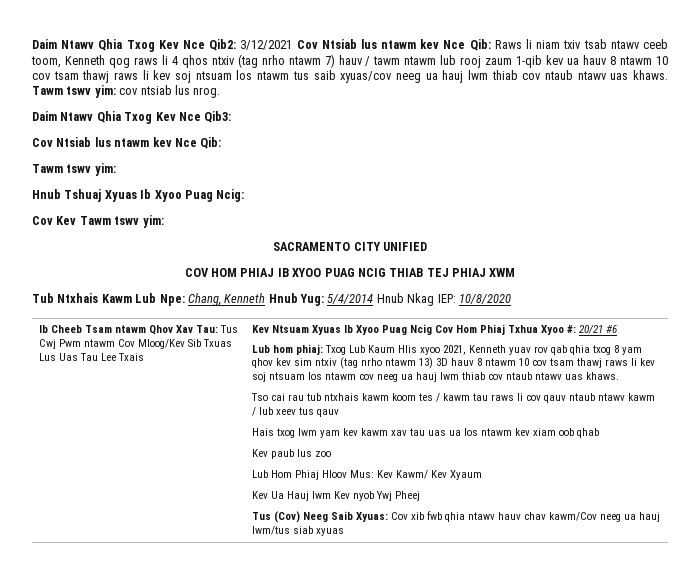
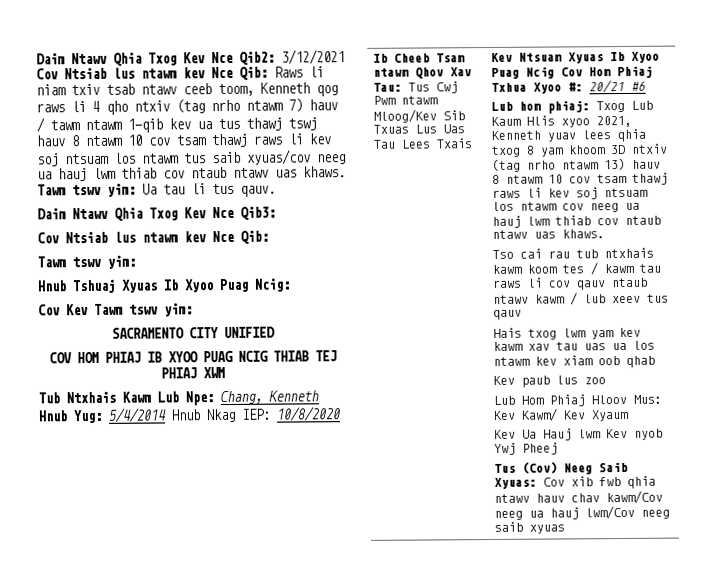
[181,55,208,68] qhos -> [106,100,128,115] qho
[440,55,580,68] lub rooj zaum 1-qib kev ua -> [127,117,317,133] 1-qib kev ua tus thawj tswj
[119,85,221,98] cov ntsiab lus nrog. -> [142,183,276,197] Ua tau li tus qauv.
[117,339,135,347] Cov -> (438, 100) none
[100,353,116,361] Lee -> [400,139,430,149] Lees
[533,345,567,355] rov qab -> [581,130,611,140] lees
[251,358,312,368] qhov kev sim -> [567,144,626,155] khoom 3D
[435,358,448,366] 3D -> (626, 164) none
[251,526,313,535] lwm/tus siab -> [584,505,670,520] [493,521,523,532] lwm/Cov neeg saib

